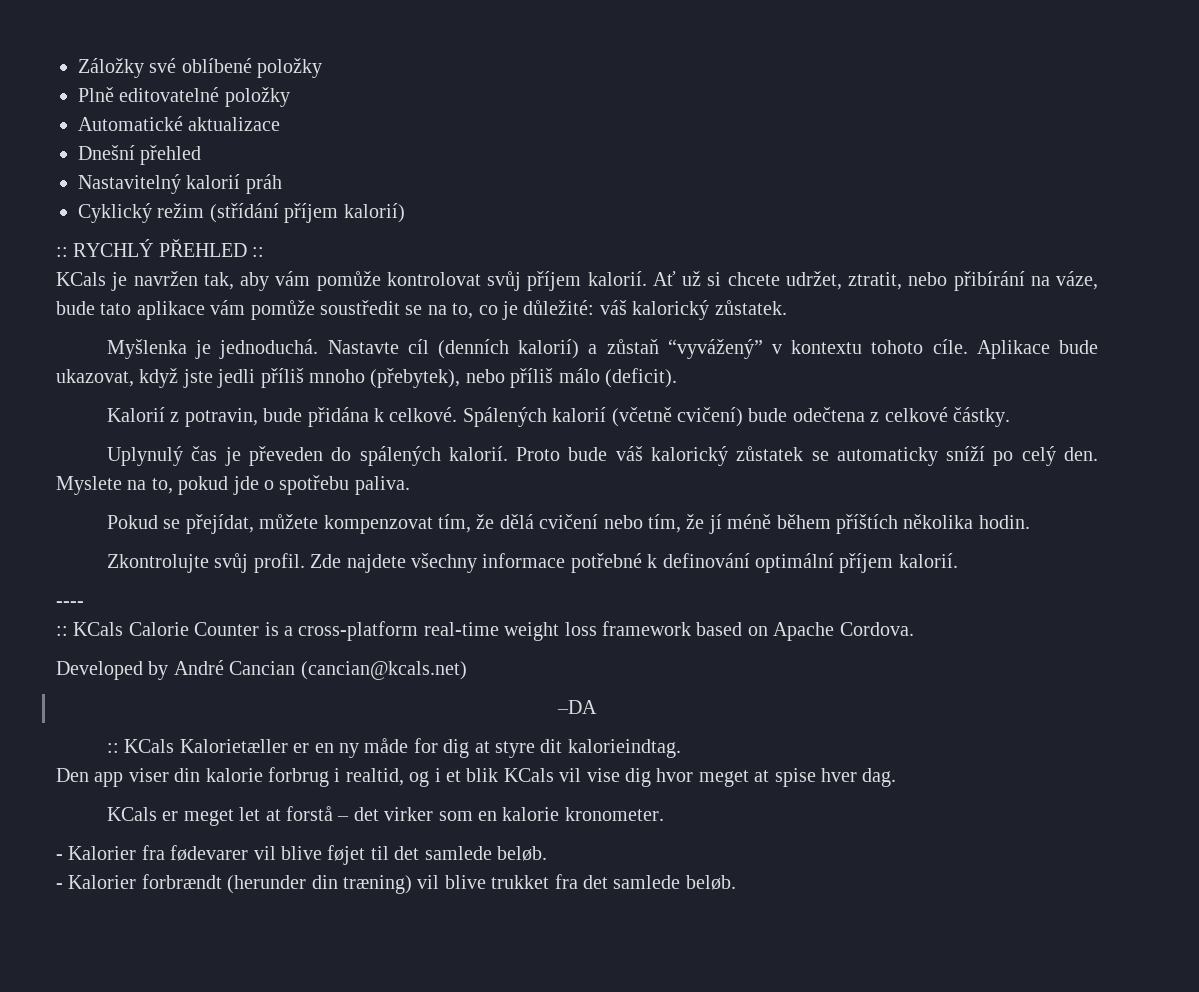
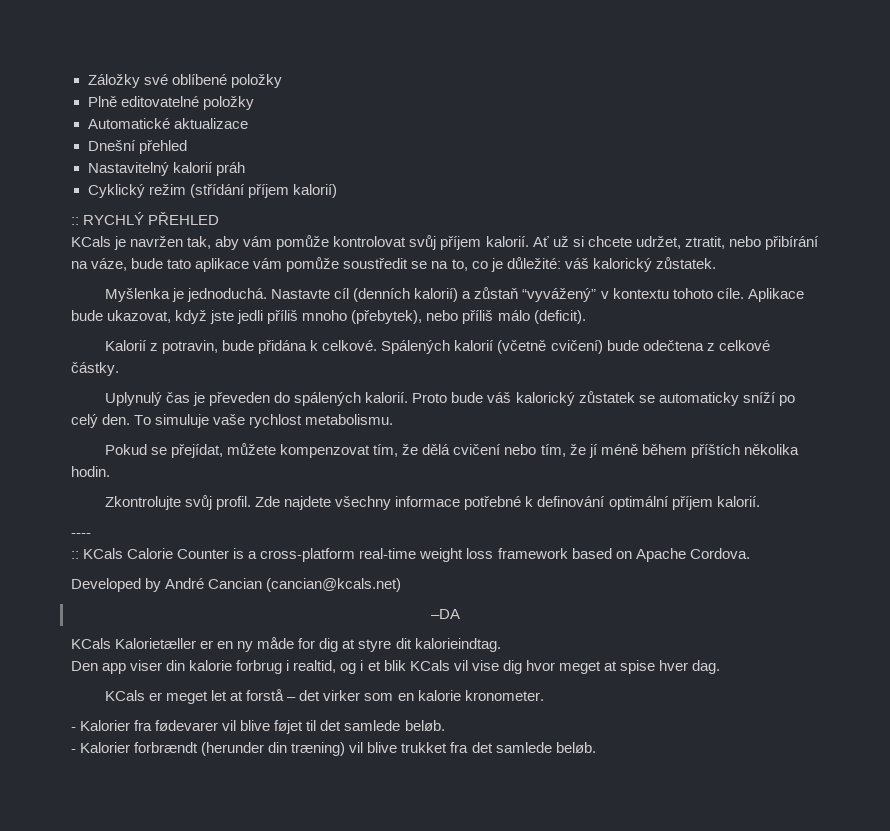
[252,247,265,257] :: -> (220, 218) none
[56,475,410,495] Myslete na to, pokud jde o spotřebu paliva. -> [134,414,394,428] To simuluje vaše rychlost metabolismu.
[107,743,120,753] :: -> (460, 614) none

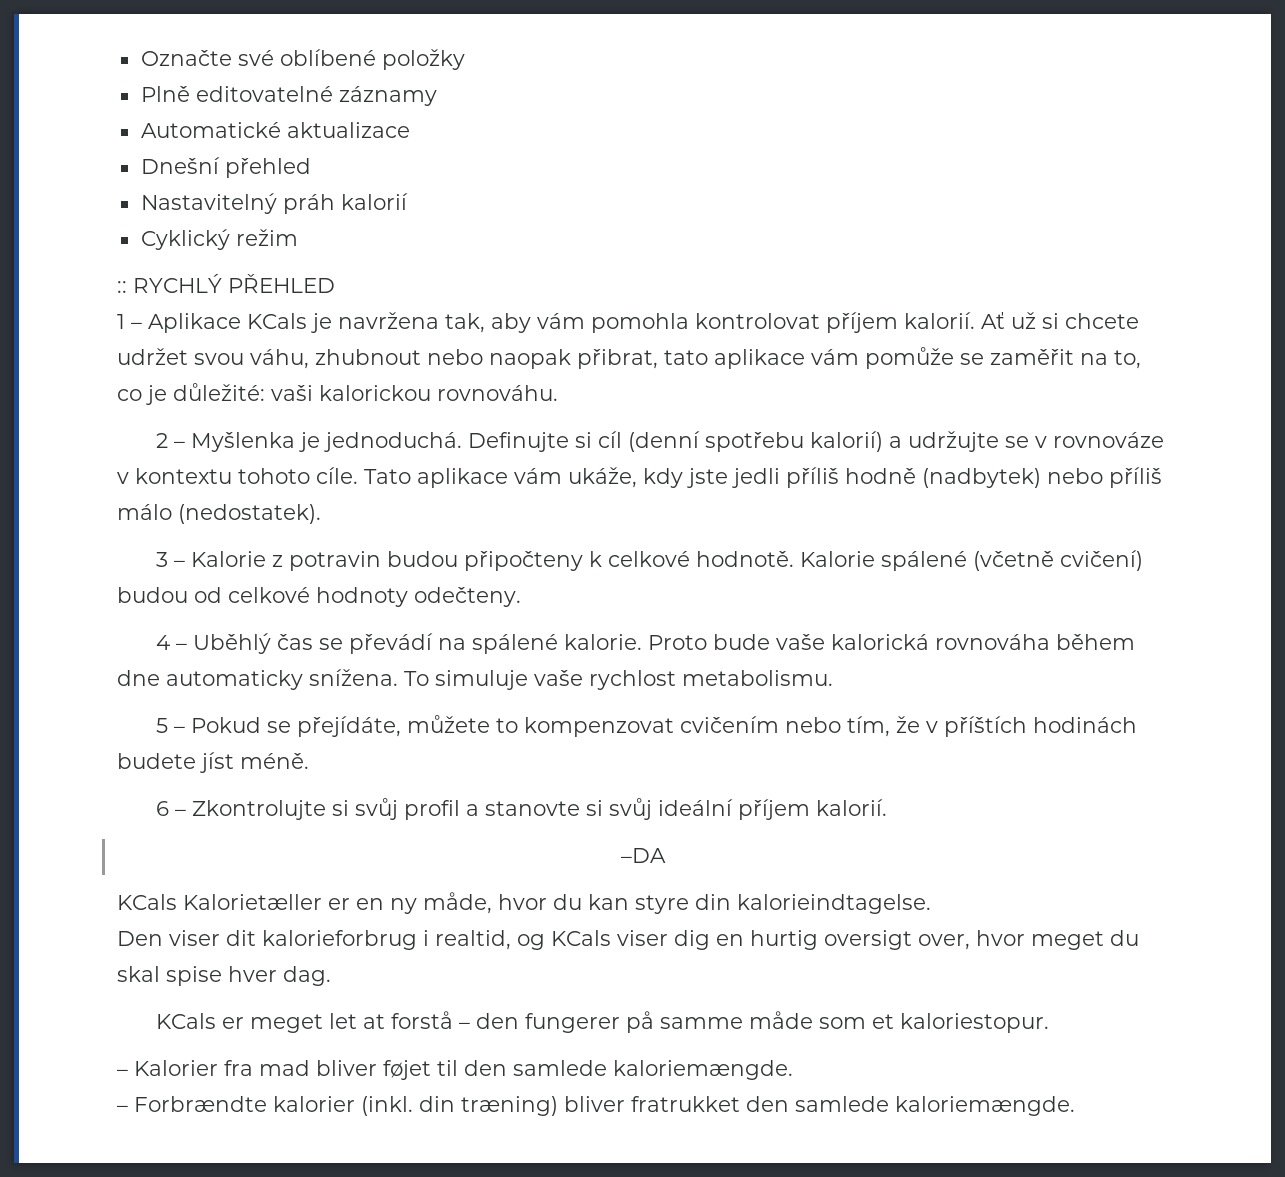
[87,74,140,88] Záložky -> [140,50,232,66] Označte
[202,96,254,110] položky -> [338,86,437,106] záznamy
[172,162,245,176] kalorií práh -> [282,193,408,214] práh kalorií
[189,184,337,198] (střídání příjem kalorií) -> (298, 237) none
(220, 218) none -> [117,313,241,333] 1 – Aplikace
[130,236,184,247] navržen -> [338,312,439,329] navržena
[276,235,437,250] pomůže kontrolovat svůj -> [591,313,820,333] pomohla kontrolovat
[635,236,819,250] [71,258,164,271] udržet, ztratit, nebo přibírání na váze, bude -> [117,348,658,369] udržet svou váhu, zhubnout nebo naopak přibrat,
[343,258,428,269] soustředit se -> [960,349,1074,365] se zaměřit
[564,257,716,272] [105,287,804,302] [71,310,208,324] váš kalorický zůstatek. // Myšlenka je jednoduchá. Nastavte cíl (denních kalorií) a zůstaň “vyvážený” v kontextu tohoto cíle. Aplikace bude ukazovat, když -> [271,385,558,401] [155,431,1164,452] [117,467,683,488] vaši kalorickou rovnováhu. // 2 – Myšlenka je jednoduchá. Definujte si cíl (denní spotřebu kalorií) a udržujte se v rovnováze v kontextu tohoto cíle. Tato aplikace vám ukáže, kdy
[302,310,423,324] mnoho (přebytek), -> [845,468,1041,488] hodně (nadbytek)
[533,310,586,324] [105,340,770,354] [71,362,119,376] [105,391,795,406] [71,414,131,428] (deficit). // Kalorií z potravin, bude přidána k celkové. Spálených kalorií (včetně cvičení) bude odečtena z celkové částky. // Uplynulý čas je převeden do spálených kalorií. Proto bude váš kalorický zůstatek se automaticky sníží po celý den. -> [178,504,321,524] [155,550,1143,571] [117,587,521,607] [155,633,1135,654] [117,669,398,690] (nedostatek). // 3 – Kalorie z potravin budou připočteny k celkové hodnotě. Kalorie spálené (včetně cvičení) budou od celkové hodnoty odečteny. // 4 – Uběhlý čas se převádí na spálené kalorie. Proto bude vaše kalorická rovnováha během dne automaticky snížena.
[105,443,799,458] [71,466,110,477] [105,495,760,510] [71,533,91,537] [71,548,750,562] [71,578,402,592] Pokud se přejídat, můžete kompenzovat tím, že dělá cvičení nebo tím, že jí méně během příštích několika hodin. // Zkontrolujte svůj profil. Zde najdete všechny informace potřebné k definování optimální příjem kalorií. // ---- // :: KCals Calorie Counter is a cross-platform real-time weight loss framework based on Apache Cordova. // Developed by André Cancian (cancian@kcals.net) -> [155,715,1137,737] [117,752,309,773] [155,798,887,820] 5 – Pokud se přejídáte, můžete to kompenzovat cvičením nebo tím, že v příštích hodinách budete jíst méně. // 6 – Zkontrolujte si svůj profil a stanovte si svůj ideální příjem kalorií.
[257,637,501,652] [71,660,617,674] måde for dig at styre dit kalorieindtag. // Den app viser din kalorie forbrug i realtid, og i et blik KCals vil vise dig hvor meget at -> [423,892,931,914] [117,930,1139,950] [117,966,160,982] måde, hvor du kan styre din kalorieindtagelse. // Den viser dit kalorieforbrug i realtid, og KCals viser dig en hurtig oversigt over, hvor meget du skal
[299,690,544,701] [71,720,445,734] [71,742,596,756] det virker som en kalorie kronometer. // - Kalorier fra fødevarer vil blive føjet til det samlede beløb. // - Kalorier forbrændt (herunder din træning) vil blive trukket fra det samlede beløb. -> [475,1011,1049,1033] [117,1060,793,1080] [117,1096,1075,1116] den fungerer på samme måde som et kaloriestopur. // – Kalorier fra mad bliver føjet til den samlede kaloriemængde. // – Forbrændte kalorier (inkl. din træning) bliver fratrukket den samlede kaloriemængde.

